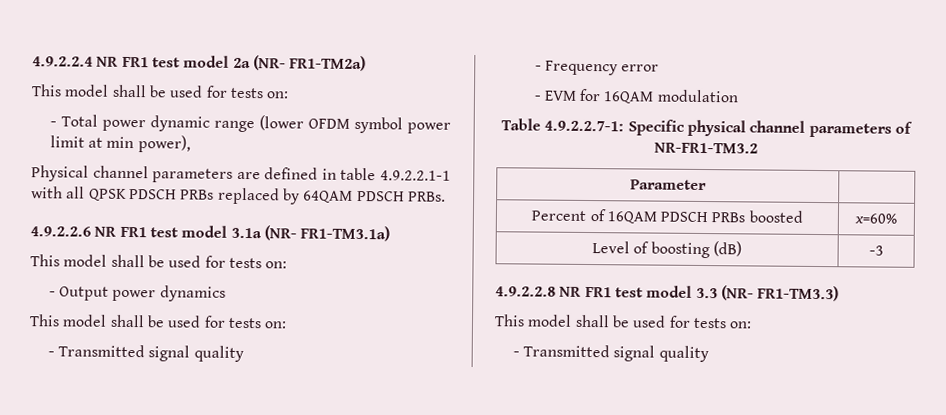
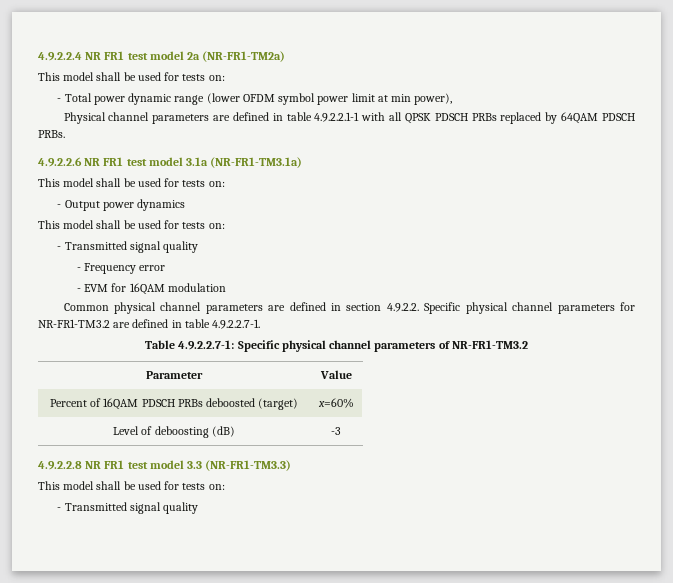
[252,55,367,72] (NR- FR1-TM2a) -> [202,51,286,62] (NR-FR1-TM2a)
[263,225,391,242] (NR- FR1-TM3.1a) -> [210,157,303,168] (NR-FR1-TM3.1a)
(739, 96) none -> [63,302,635,314] [38,319,261,329] // Common physical channel parameters are defined in section 4.9.2.2. Specific physical channel parameters for NR-FR1-TM3.2 are defined in table 4.9.2.2.7-1.
(707, 185) none -> [319,370,352,379] Value
[748,210,803,223] boosted -> [205,398,299,410] deboosted (target)
[650,241,710,259] boosting -> [154,426,209,438] deboosting
[720,285,840,302] (NR- FR1-TM3.3) -> [205,460,292,471] (NR-FR1-TM3.3)

